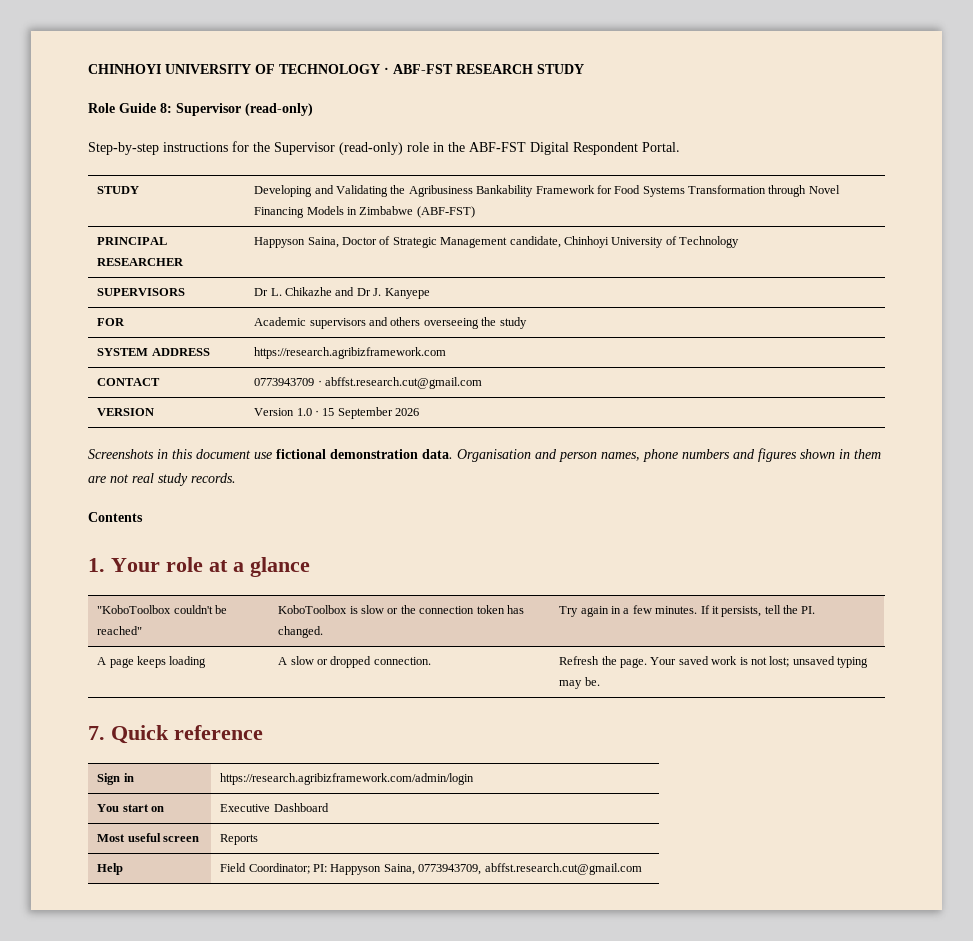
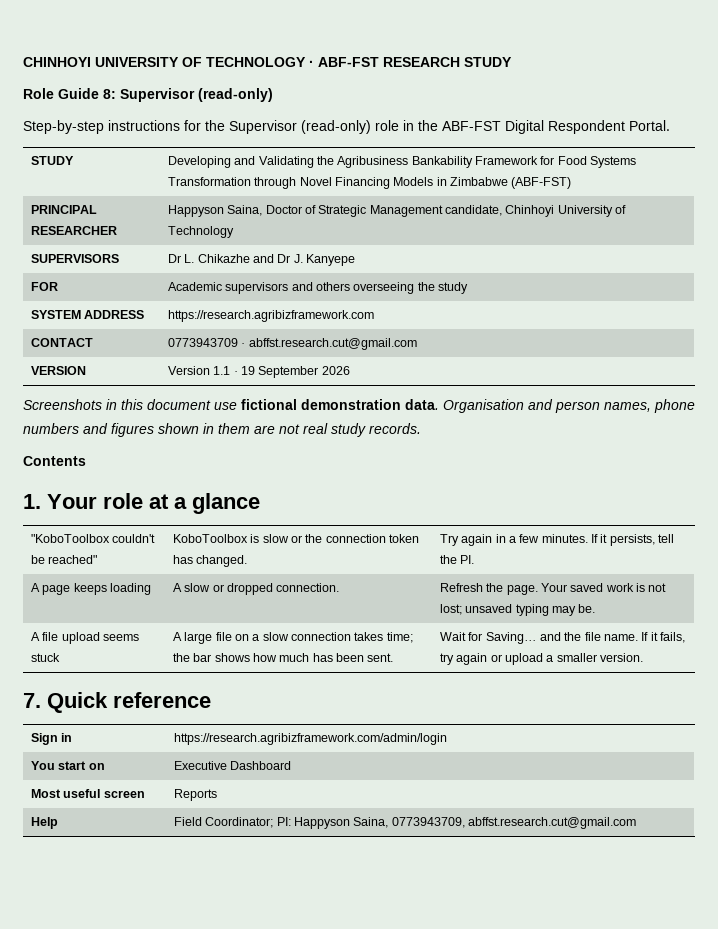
[296,408,335,416] 1.0 · 15 -> [213,366,255,375] 1.1 · 19
(600, 681) none -> [30,632,139,644] [30,653,60,662] [172,632,413,644] [172,653,394,662] [439,632,686,644] [439,653,644,665] // A file upload seems stuck | A large file on a slow connection takes time; the bar shows how much has been sent. | Wait for Saving… and the file name. If it fails, try again or upload a smaller version.

